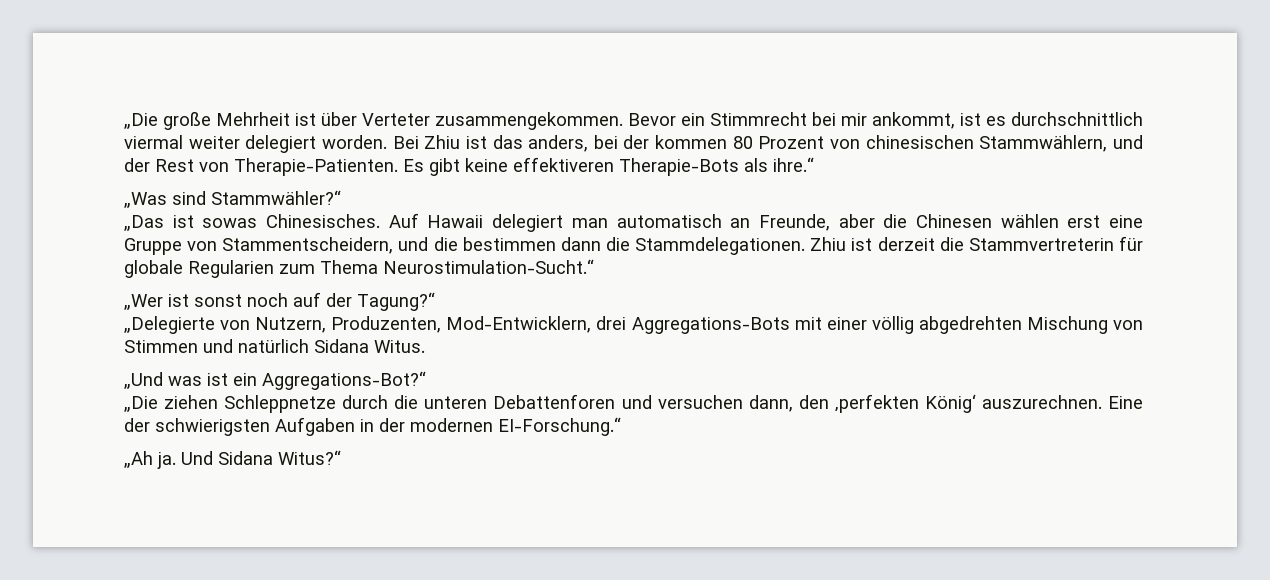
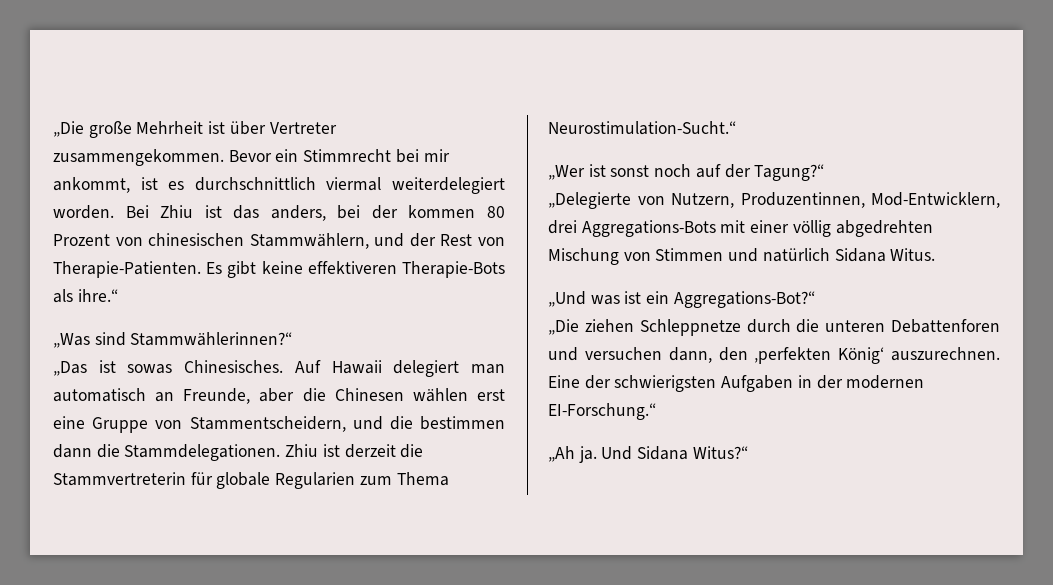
[362,113,430,126] Verteter -> [269,122,337,134] Vertreter
[188,135,317,153] weiter delegiert -> [392,177,505,194] weiterdelegiert
[211,190,341,205] Stammwähler?“ -> [130,332,293,346] Stammwählerinnen?“
[331,316,442,333] Produzenten, -> [740,192,865,208] Produzentinnen,

